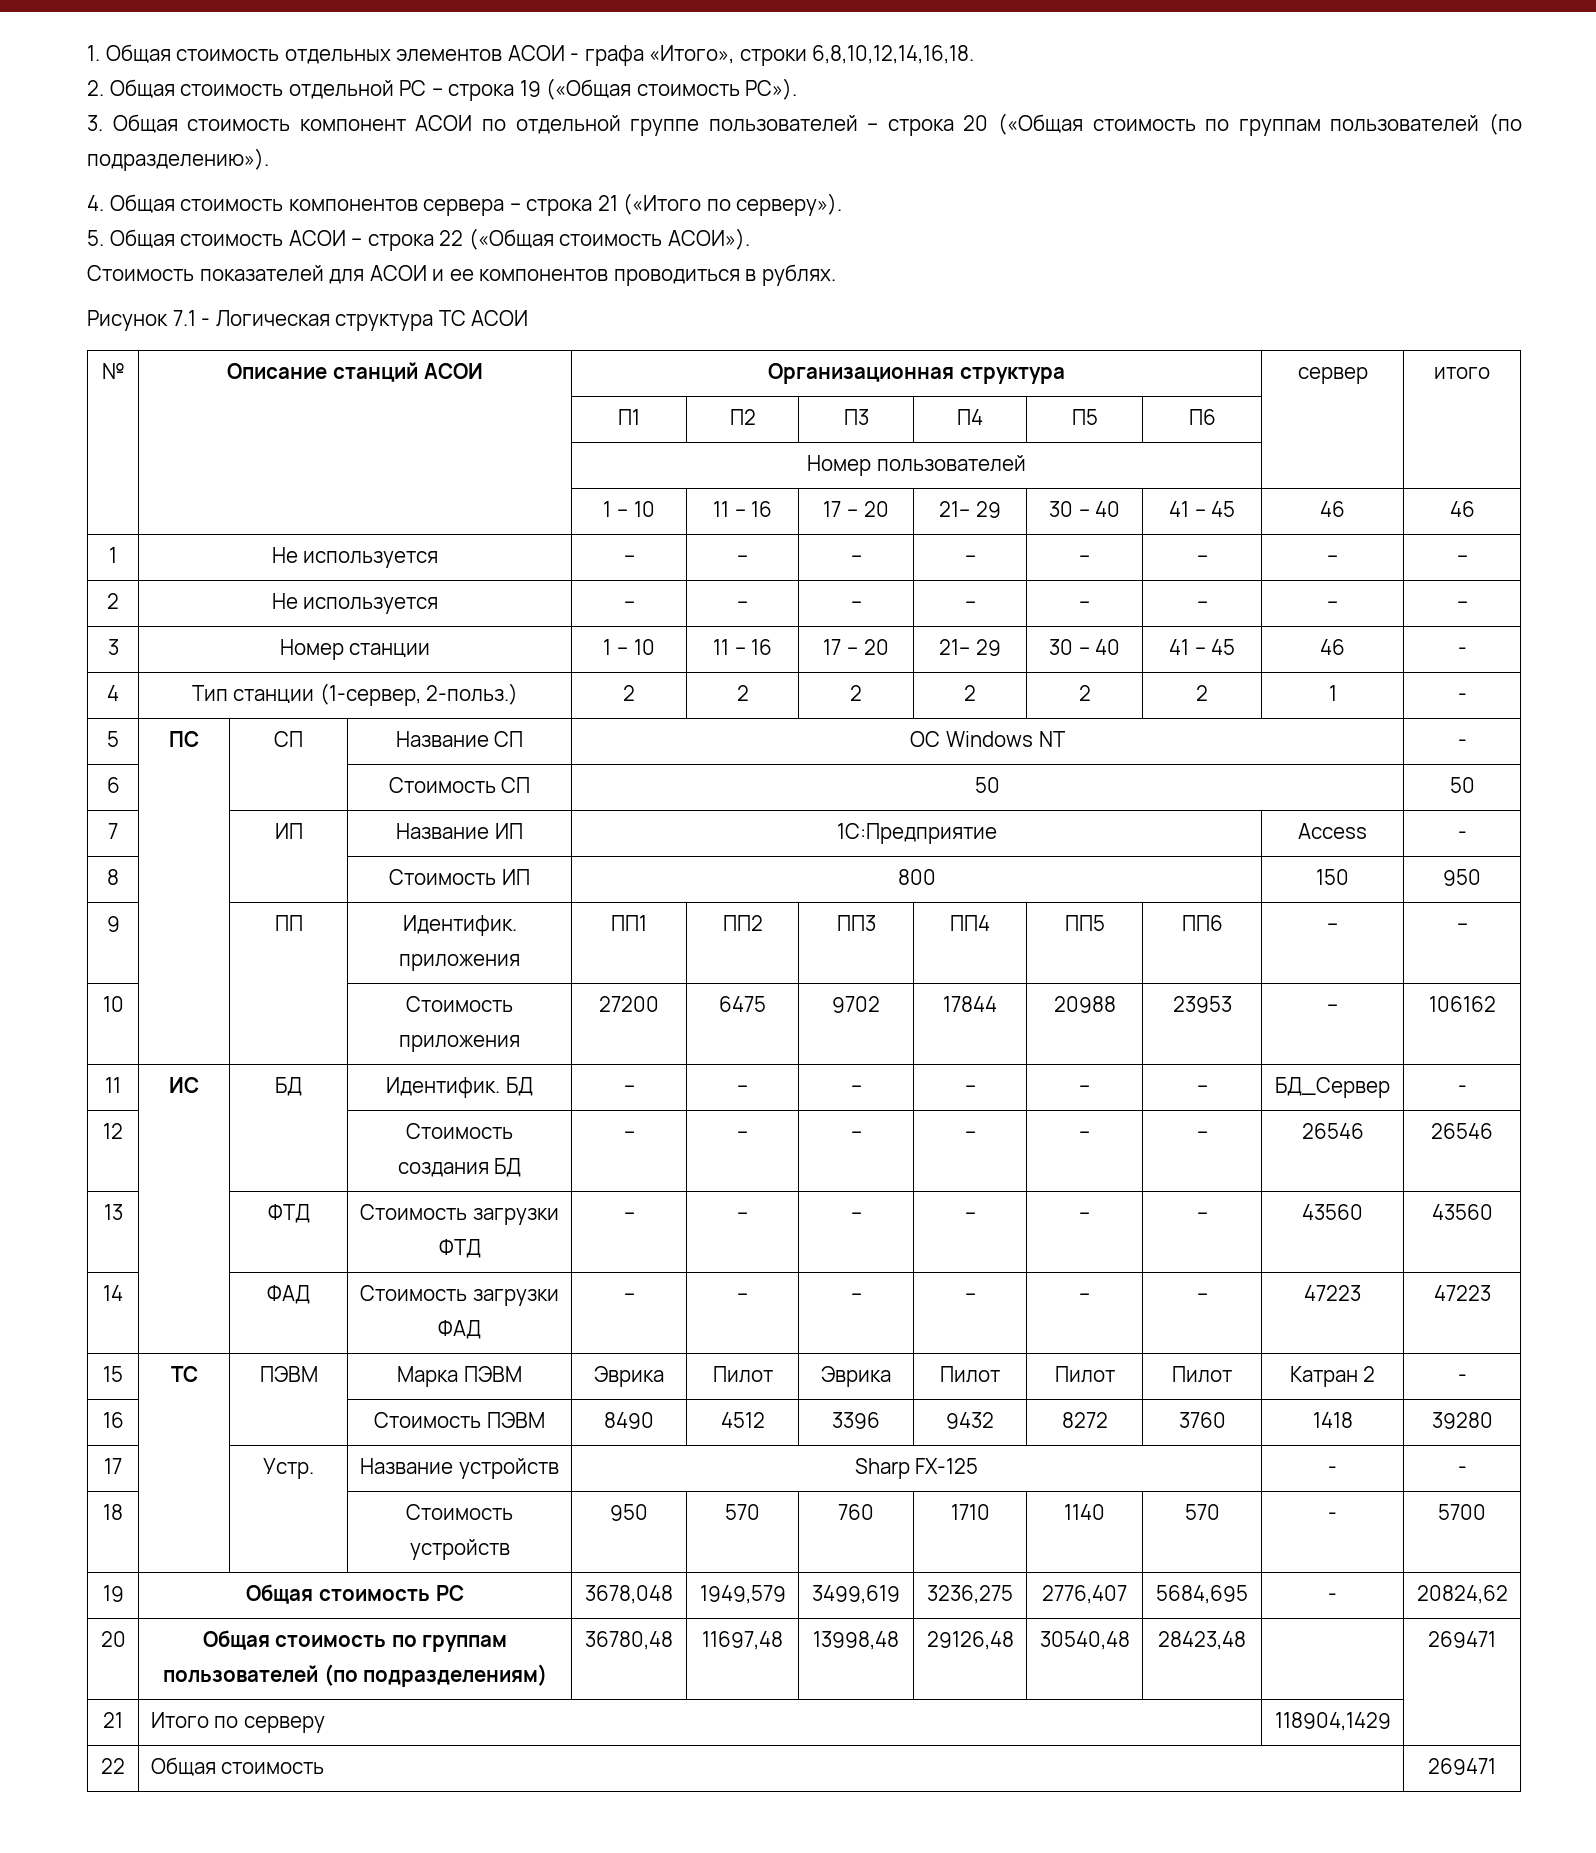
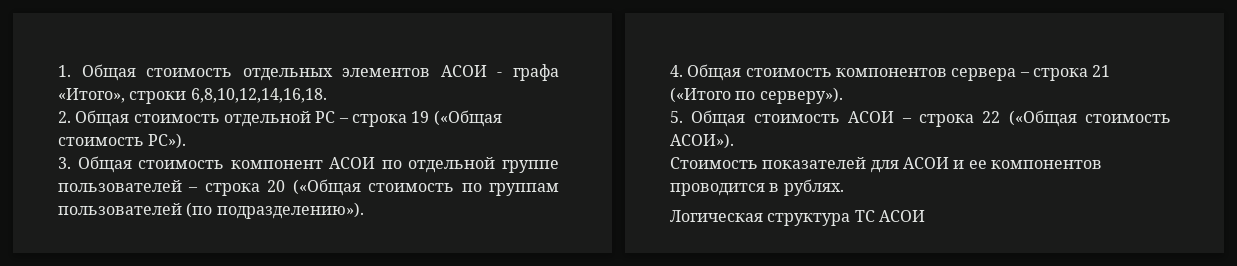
[613,269,740,286] проводиться -> [670,183,765,196] проводится
[87,310,211,331] Рисунок 7.1 - -> (844, 187) none
[101,363,125,379] [227,362,483,382] [768,363,1065,384] [1297,367,1368,384] [1434,367,1490,379] [618,409,640,425] [729,409,756,425] [843,409,869,425] [957,409,983,425] [1071,409,1098,425] [1188,409,1216,425] [807,455,1026,476] [603,501,655,517] [712,501,773,517] [823,501,889,517] [939,501,1001,518] [1048,501,1121,517] [1168,501,1236,517] [1320,501,1345,517] [1449,501,1475,517] [109,547,117,563] [271,547,439,568] [623,555,635,563] [737,555,748,563] [850,555,862,563] [964,555,976,563] [1079,555,1090,563] [1196,555,1208,563] [1327,555,1338,563] [1456,555,1468,563] [107,593,119,609] [271,593,439,614] [623,601,635,609] [737,601,748,609] [850,601,862,609] [964,601,976,609] [1079,601,1090,609] [1196,601,1208,609] [1327,601,1338,609] [1456,601,1468,609] [107,639,119,655] [279,639,431,660] [603,639,655,655] [712,639,773,655] [823,639,889,655] [939,639,1001,656] [1048,639,1121,655] [1168,639,1236,655] [1320,639,1345,655] [1457,647,1467,655] [107,685,119,701] [191,683,519,706] [623,685,635,701] [736,685,749,701] [850,685,862,701] [964,685,976,701] [1078,685,1091,701] [1196,685,1208,701] [1328,685,1337,701] [1457,693,1467,701] [107,731,119,747] [169,731,199,747] [274,731,303,747] [395,731,524,747] [910,731,1066,747] [1457,739,1467,747] [106,777,120,793] [388,777,531,793] [975,777,1000,793] [1449,777,1475,793] [108,823,118,839] [274,823,303,839] [396,823,523,839] [836,823,997,844] [1298,823,1367,839] [1457,831,1467,839] [107,869,119,885] [389,869,530,885] [897,869,936,885] [1316,869,1349,885] [1443,869,1481,886] [106,916,120,932] [274,915,303,931] [402,915,517,936] [399,954,520,971] [611,915,647,931] [722,915,763,931] [836,915,876,931] [950,915,990,931] [1064,915,1105,931] [1181,915,1223,931] [1327,923,1338,931] [1456,923,1468,931] [102,996,124,1012] [406,996,513,1012] [399,1035,520,1052] [599,996,659,1012] [719,996,766,1012] [832,996,880,1013] [943,996,997,1012] [1053,996,1116,1013] [1172,996,1232,1013] [1327,1004,1338,1012] [1428,996,1496,1012] [105,1077,121,1093] [169,1077,199,1093] [275,1077,302,1096] [386,1077,533,1098] [623,1085,635,1093] [737,1085,748,1093] [850,1085,862,1093] [964,1085,976,1093] [1079,1085,1090,1093] [1196,1085,1208,1093] [1275,1077,1390,1098] [1457,1085,1467,1093] [103,1123,123,1139] [406,1123,513,1139] [397,1158,522,1177] [623,1131,635,1139] [737,1131,748,1139] [850,1131,862,1139] [964,1131,976,1139] [1079,1131,1090,1139] [1196,1131,1208,1139] [1301,1123,1364,1139] [1431,1123,1493,1139] [103,1204,123,1220] [267,1204,310,1223] [360,1204,559,1225] [438,1239,481,1258] [623,1212,635,1220] [737,1212,748,1220] [850,1212,862,1220] [964,1212,976,1220] [1079,1212,1090,1220] [1196,1212,1208,1220] [1302,1204,1363,1220] [1431,1204,1493,1220] [103,1285,123,1301] [267,1285,310,1304] [360,1285,559,1306] [438,1320,481,1339] [623,1293,635,1301] [737,1293,748,1301] [850,1293,862,1301] [964,1293,976,1301] [1079,1293,1090,1301] [1196,1293,1208,1301] [1304,1285,1361,1301] [1433,1285,1491,1301] [103,1366,123,1382] [170,1366,198,1382] [259,1366,318,1382] [397,1366,522,1387] [594,1366,664,1387] [712,1366,773,1383] [821,1366,891,1387] [940,1366,1000,1383] [1054,1366,1115,1383] [1172,1366,1232,1383] [1289,1366,1376,1387] [1457,1374,1467,1382] [102,1412,124,1428] [374,1412,545,1428] [604,1412,654,1429] [720,1412,765,1428] [832,1412,880,1429] [946,1412,994,1429] [1061,1412,1108,1428] [1178,1412,1226,1428] [1312,1412,1353,1428] [1431,1412,1493,1429] [104,1458,122,1474] [263,1458,314,1479] [360,1458,559,1479] [854,1458,979,1479] [1328,1466,1337,1474] [1457,1466,1467,1474] [103,1504,123,1520] [406,1504,513,1520] [409,1539,510,1560] [610,1504,648,1521] [725,1504,760,1520] [838,1504,874,1520] [950,1504,990,1520] [1064,1504,1105,1520] [1184,1504,1220,1520] [1328,1512,1337,1520] [1438,1504,1486,1520] [102,1585,124,1602] [246,1584,464,1604] [585,1585,673,1604] [699,1585,786,1604] [812,1585,900,1604] [927,1585,1013,1604] [1042,1585,1127,1604] [1156,1585,1248,1604] [1328,1593,1337,1601] [1416,1585,1508,1604] [100,1631,126,1647] [202,1630,508,1652] [162,1664,548,1687] [585,1631,673,1650] [702,1631,783,1650] [813,1631,899,1650] [926,1631,1014,1650] [1039,1631,1130,1650] [1158,1631,1246,1650] [1428,1631,1496,1648] [103,1712,123,1728] [150,1712,325,1733] [1274,1712,1391,1731] [101,1758,125,1774] [150,1757,325,1776] [1428,1758,1496,1775] // № | Описание станций АСОИ | Организационная структура | сервер | итого // | | П1 | П2 | П3 | П4 | П5 | П6 | | // | | Номер пользователей | | // | | 1 – 10 | 11 – 16 | 17 – 20 | 21– 29 | 30 – 40 | 41 – 45 | 46 | 46 // 1 | Не используется | – | – | – | – | – | – | – | – // 2 | Не используется | – | – | – | – | – | – | – | – // 3 | Номер станции | 1 – 10 | 11 – 16 | 17 – 20 | 21– 29 | 30 – 40 | 41 – 45 | 46 | - // 4 | Тип станции (1-сервер, 2-польз.) | 2 | 2 | 2 | 2 | 2 | 2 | 1 | - // 5 | ПС | СП | Название СП | ОС Windows NT | - // 6 | | | Стоимость СП | 50 | 50 // 7 | | ИП | Название ИП | 1С:Предприятие | Access | - // 8 | | | Стоимость ИП | 800 | 150 | 950 // 9 | | ПП | Идентифик. приложения | ПП1 | ПП2 | ПП3 | ПП4 | ПП5 | ПП6 | – | – // 10 | | | Стоимость приложения | 27200 | 6475 | 9702 | 17844 | 20988 | 23953 | – | 106162 // 11 | ИС | БД | Идентифик. БД | – | – | – | – | – | – | БД_Сервер | - // 12 | | | Стоимость создания БД | – | – | – | – | – | – | 26546 | 26546 // 13 | | ФТД | Стоимость загрузки ФТД | – | – | – | – | – | – | 43560 | 43560 // 14 | | ФАД | Стоимость загрузки ФАД | – | – | – | – | – | – | 47223 | 47223 // 15 | ТС | ПЭВМ | Марка ПЭВМ | Эврика | Пилот | Эврика | Пилот | Пилот | Пилот | Катран 2 | - // 16 | | | Стоимость ПЭВМ | 8490 | 4512 | 3396 | 9432 | 8272 | 3760 | 1418 | 39280 // 17 | | Устр. | Название устройств | Sharp FX-125 | - | - // 18 | | | Стоимость устройств | 950 | 570 | 760 | 1710 | 1140 | 570 | - | 5700 // 19 | Общая стоимость РС | 3678,048 | 1949,579 | 3499,619 | 3236,275 | 2776,407 | 5684,695 | - | 20824,62 // 20 | Общая стоимость по группам пользователей (по подразделениям) | 36780,48 | 11697,48 | 13998,48 | 29126,48 | 30540,48 | 28423,48 | | 269471 // 21 | Итого по серверу | 118904,1429 | // 22 | Общая стоимость | 269471 -> (925, 216) none

